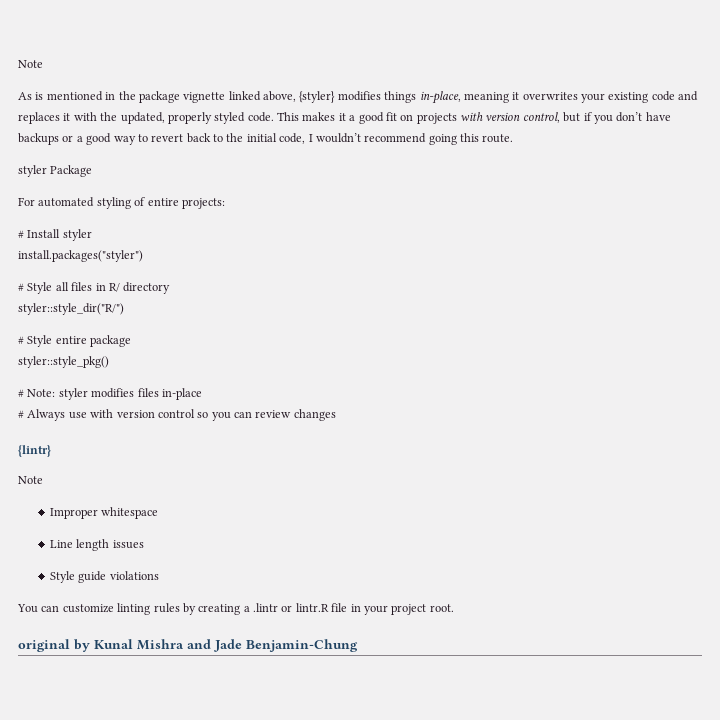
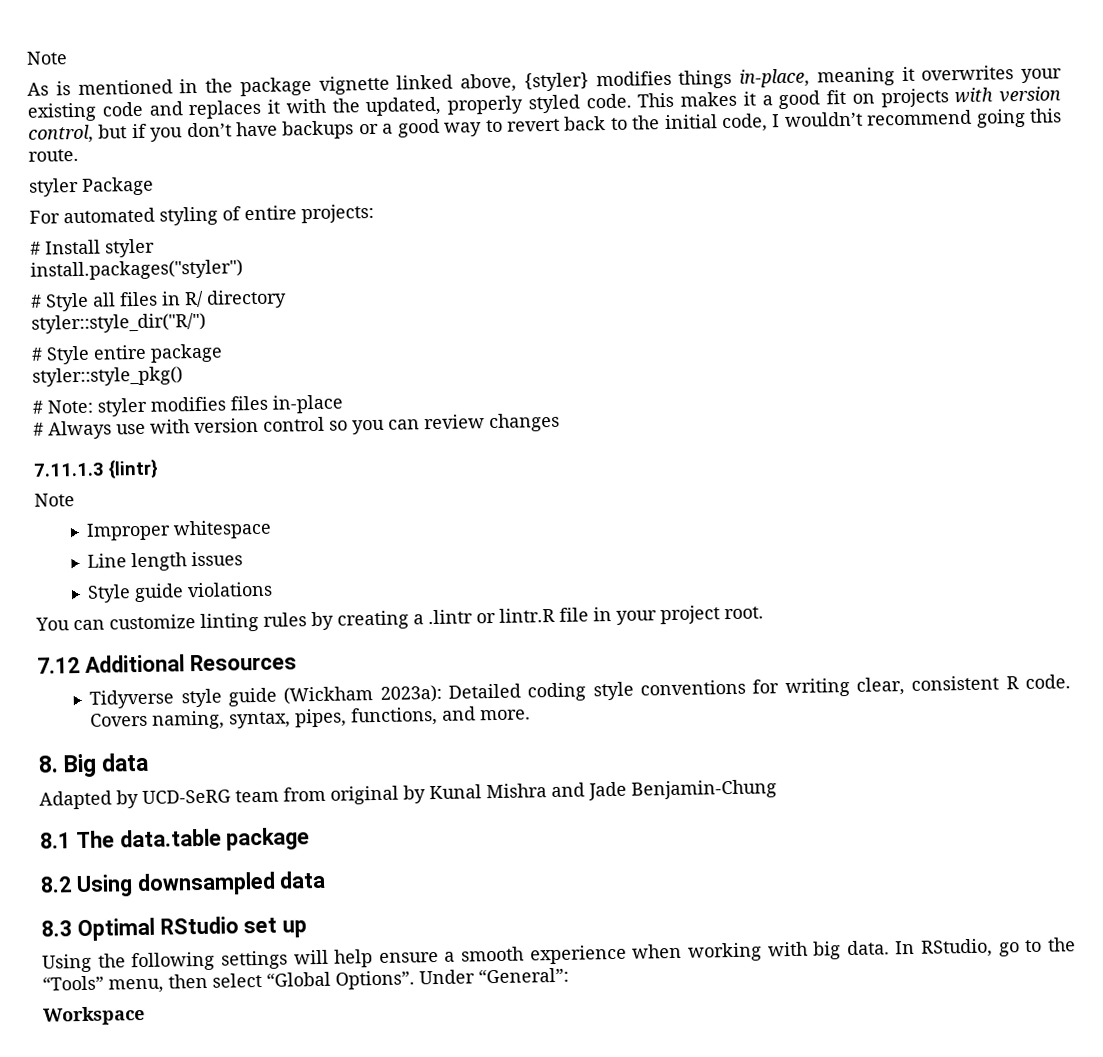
(336, 415) none -> [33,462,105,477] 7.11.1.3
(454, 608) none -> [37,653,297,674] [89,674,1071,709] [90,706,532,730] [38,752,150,778] [39,786,326,810] 7.12 Additional Resources // Tidyverse style guide (Wickham 2023a): Detailed coding style conventions for writing clear, consistent R code. Covers naming, syntax, pipes, functions, and more. // 8. Big data // Adapted by UCD-SeRG team from
(358, 645) none -> [40,827,311,851] [40,870,327,898] [41,916,308,942] [42,937,1077,973] [42,967,569,994] [43,1005,145,1026] // 8.1 The data.table package // 8.2 Using downsampled data // 8.3 Optimal RStudio set up // Using the following settings will help ensure a smooth experience when working with big data. In RStudio, go to the “Tools” menu, then select “Global Options”. Under “General”: // Workspace

